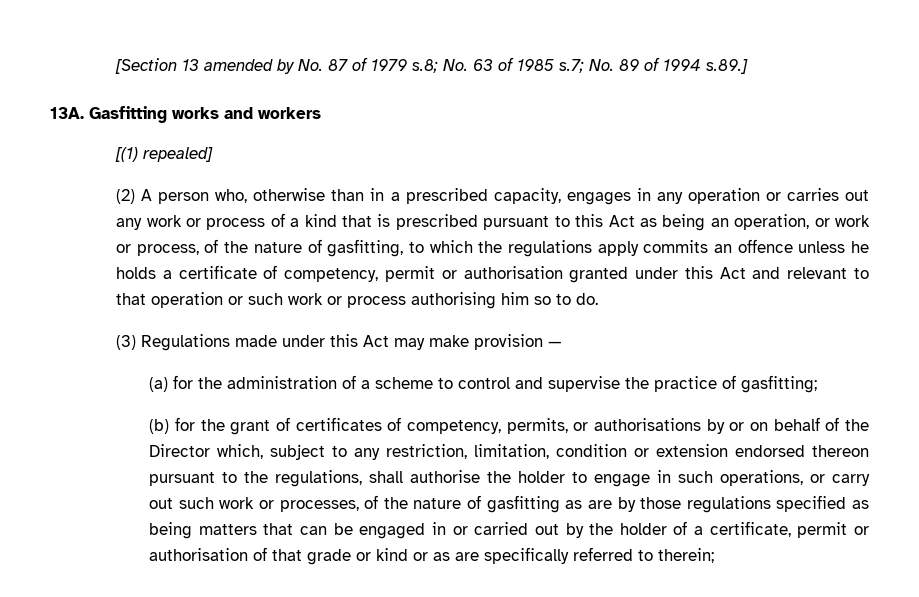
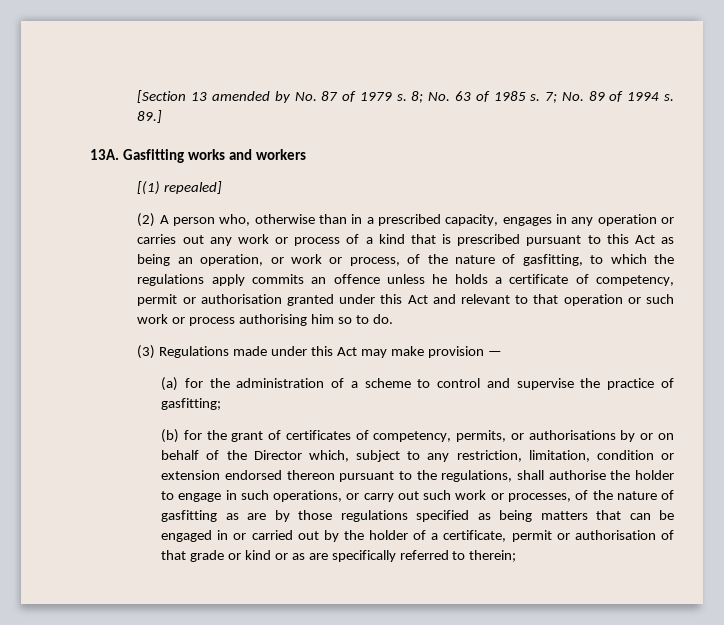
[412,59,439,73] s.8; -> [396,91,424,103] s. 8;
[559,59,585,73] s.7; -> [530,92,558,103] s. 7;
[706,59,749,74] s.89.] -> [664,94,675,101] [137,110,163,123] s. 89.]

